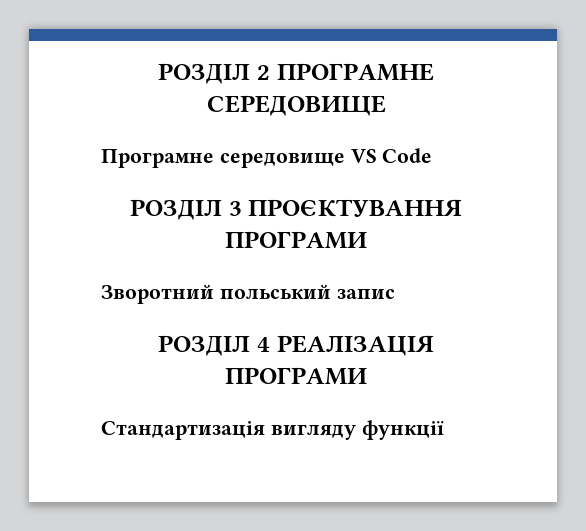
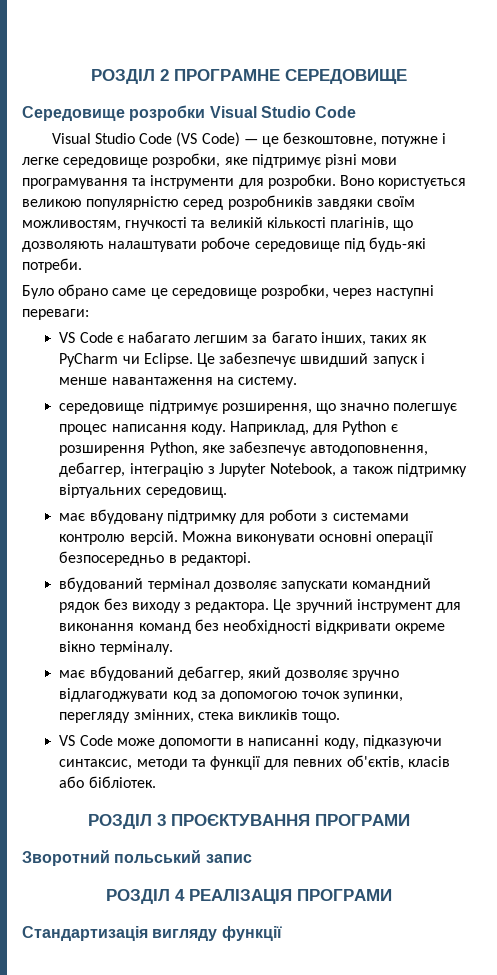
[101,148,433,168] Програмне середовище VS Code -> [22,105,357,121] [51,132,447,147] [22,153,398,168] [22,174,467,189] [22,195,415,210] [22,217,414,231] [22,237,426,252] [22,258,82,273] [22,284,435,299] [22,309,89,320] [59,331,428,346] [59,352,425,367] [59,377,297,388] [59,400,458,414] [59,421,398,435] [59,441,429,456] [59,462,467,477] [59,484,227,498] [59,509,409,524] [59,531,434,545] [59,551,251,566] [59,577,432,592] [59,598,461,613] [59,619,446,634] [59,641,173,655] [59,666,400,681] [59,688,404,702] [59,709,341,723] [59,735,442,749] [59,755,450,770] [59,776,156,788] Середовище розробки Visual Studio Code // Visual Studio Code (VS Code) — це безкоштовне, потужне і легке середовище розробки, яке підтримує різні мови програмування та інструменти для розробки. Воно користується великою популярністю серед розробників завдяки своїм можливостям, гнучкості та великій кількості плагінів, що дозволяють налаштувати робоче середовище під будь-які потреби. // Було обрано саме це середовище розробки, через наступні переваги: // VS Code є набагато легшим за багато інших, таких як PyCharm чи Eclipse. Це забезпечує швидший запуск і менше навантаження на систему. // середовище підтримує розширення, що значно полегшує процес написання коду. Наприклад, для Python є розширення Python, яке забезпечує автодоповнення, дебаггер, інтеграцію з Jupyter Notebook, а також підтримку віртуальних середовищ. // має вбудовану підтримку для роботи з системами контролю версій. Можна виконувати основні операції безпосередньо в редакторі. // вбудований термінал дозволяє запускати командний рядок без виходу з редактора. Це зручний інструмент для виконання команд без необхідності відкривати окреме вікно терміналу. // має вбудований дебаггер, який дозволяє зручно відлагоджувати код за допомогою точок зупинки, перегляду змінних, стека викликів тощо. // VS Code може допомогти в написанні коду, підказуючи синтаксис, методи та функції для певних об'єктів, класів або бібліотек.

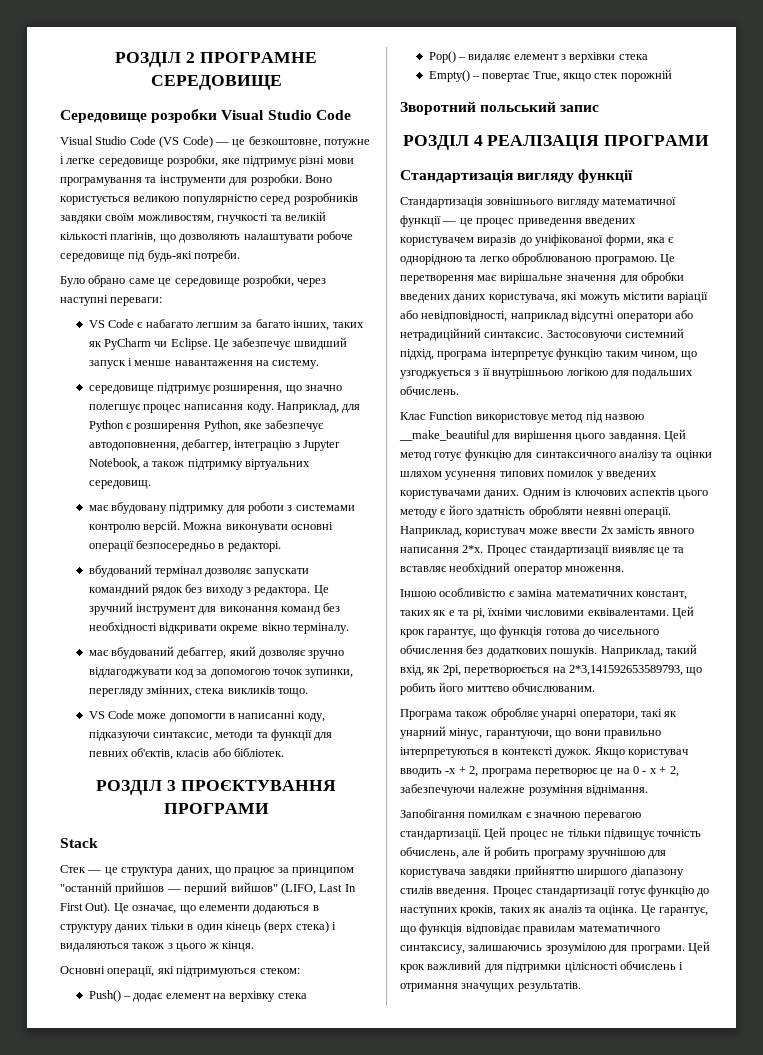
(410, 820) none -> [60,838,98,848] [60,865,354,876] [60,882,356,895] [60,902,319,914] [60,921,336,933] [60,941,254,952] [60,966,300,977] [88,990,307,1002] [428,51,648,63] [428,69,672,82] // Stack // Стек — це структура даних, що працює за принципом "останній прийшов — перший вийшов" (LIFO, Last In First Out). Це означає, що елементи додаються в структуру даних тільки в один кінець (верх стека) і видаляються також з цього ж кінця. // Основні операції, які підтримуються стеком: // Push() – додає елемент на верхівку стека // Pop() – видаляє елемент з верхівки стека // Empty() – повертає True, якщо стек порожній
(282, 933) none -> [400,197,677,208] [400,215,636,227] [400,234,675,246] [400,253,675,265] [400,272,684,284] [400,292,709,303] [400,310,693,322] [400,328,685,341] [400,348,698,360] [400,368,694,379] [400,386,459,395] [400,412,644,423] [399,429,686,442] [400,449,712,461] [400,471,657,480] [400,488,709,499] [400,505,672,518] [400,526,695,537] [400,545,685,556] [400,562,625,575] [400,588,687,600] [400,606,694,619] [400,626,660,638] [400,644,697,657] [400,665,703,676] [400,682,596,695] [400,708,678,720] [400,726,661,739] [400,747,688,758] [400,766,679,777] [400,784,649,796] [400,809,641,821] [400,827,702,840] [400,846,667,859] [400,865,684,878] [400,885,710,897] [400,905,708,916] [400,923,660,935] [400,941,710,954] [400,960,684,973] [400,981,581,992] // Стандартизація зовнішнього вигляду математичної функції — це процес приведення введених користувачем виразів до уніфікованої форми, яка є однорідною та легко оброблюваною програмою. Це перетворення має вирішальне значення для обробки введених даних користувача, які можуть містити варіації або невідповідності, наприклад відсутні оператори або нетрадиційний синтаксис. Застосовуючи системний підхід, програма інтерпретує функцію таким чином, що узгоджується з її внутрішньою логікою для подальших обчислень. // Клас Function використовує метод під назвою __make_beautiful для вирішення цього завдання. Цей метод готує функцію для синтаксичного аналізу та оцінки шляхом усунення типових помилок у введених користувачами даних. Одним із ключових аспектів цього методу є його здатність обробляти неявні операції. Наприклад, користувач може ввести 2x замість явного написання 2*x. Процес стандартизації виявляє це та вставляє необхідний оператор множення. // Іншою особливістю є заміна математичних констант, таких як e та pi, їхніми числовими еквівалентами. Цей крок гарантує, що функція готова до чисельного обчислення без додаткових пошуків. Наприклад, такий вхід, як 2pi, перетворюється на 2*3,141592653589793, що робить його миттєво обчислюваним. // Програма також обробляє унарні оператори, такі як унарний мінус, гарантуючи, що вони правильно інтерпретуються в контексті дужок. Якщо користувач вводить -x + 2, програма перетворює це на 0 - x + 2, забезпечуючи належне розуміння віднімання. // Запобігання помилкам є значною перевагою стандартизації. Цей процес не тільки підвищує точність обчислень, але й робить програму зручнішою для користувача завдяки прийняттю ширшого діапазону стилів введення. Процес стандартизації готує функцію до наступних кроків, таких як аналіз та оцінка. Це гарантує, що функція відповідає правилам математичного синтаксису, залишаючись зрозумілою для програми. Цей крок важливий для підтримки цілісності обчислень і отримання значущих результатів.

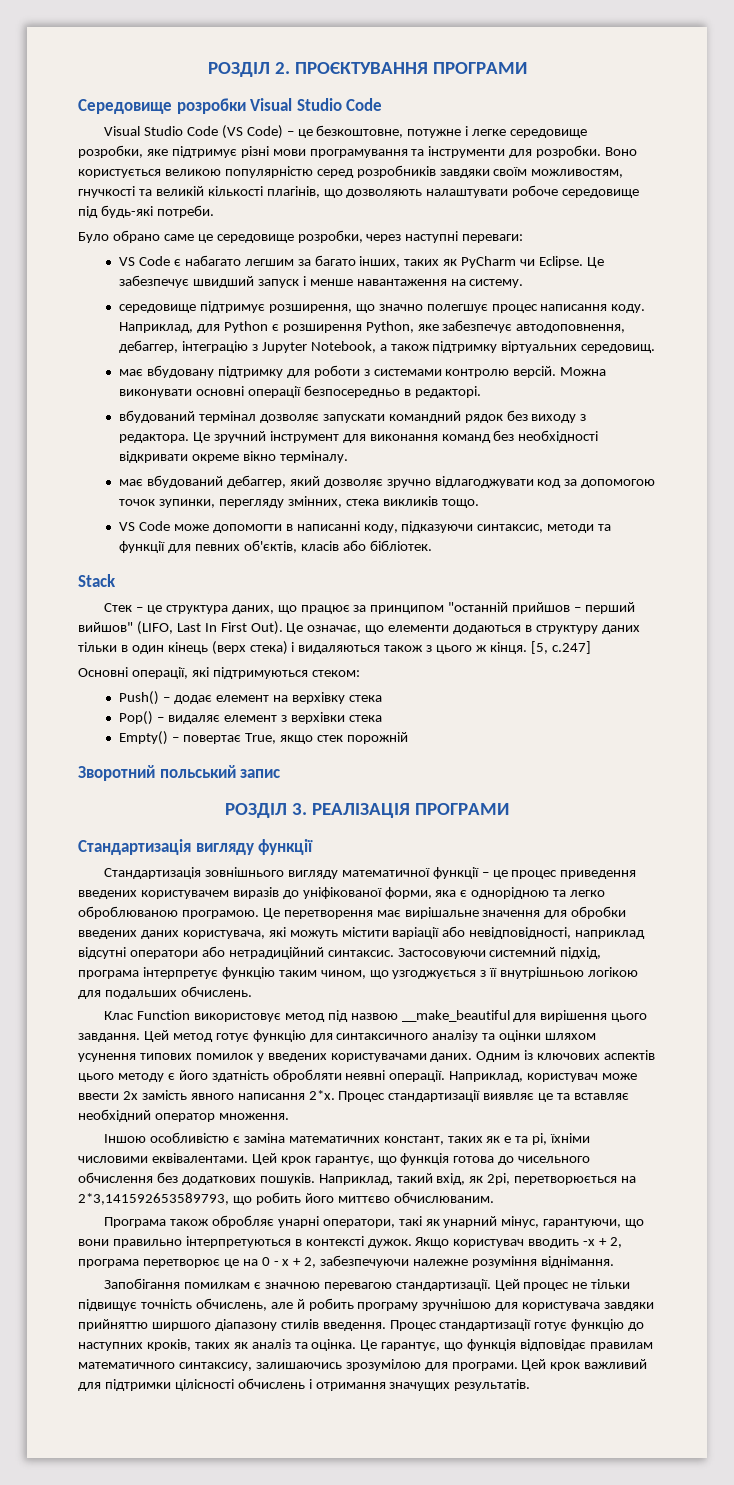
[115,52,317,67] [150,75,282,90] РОЗДІЛ 2 ПРОГРАМНЕ СЕРЕДОВИЩЕ -> [207,62,527,77] РОЗДІЛ 2. ПРОЄКТУВАННЯ ПРОГРАМИ
[214,142,229,145] — -> [286,131,294,136] –
[96,780,336,795] [163,803,269,814] // РОЗДІЛ 3 ПРОЄКТУВАННЯ ПРОГРАМИ -> (432, 545) none
[87,870,102,873] — -> [136,607,144,612] –
[166,889,181,892] — -> [574,607,582,612] –
(254, 946) none -> [530,641,591,654] [5, с.247]
[473,135,483,146] 4 -> [292,803,308,815] 3.
[442,221,457,224] — -> [481,872,489,877] –

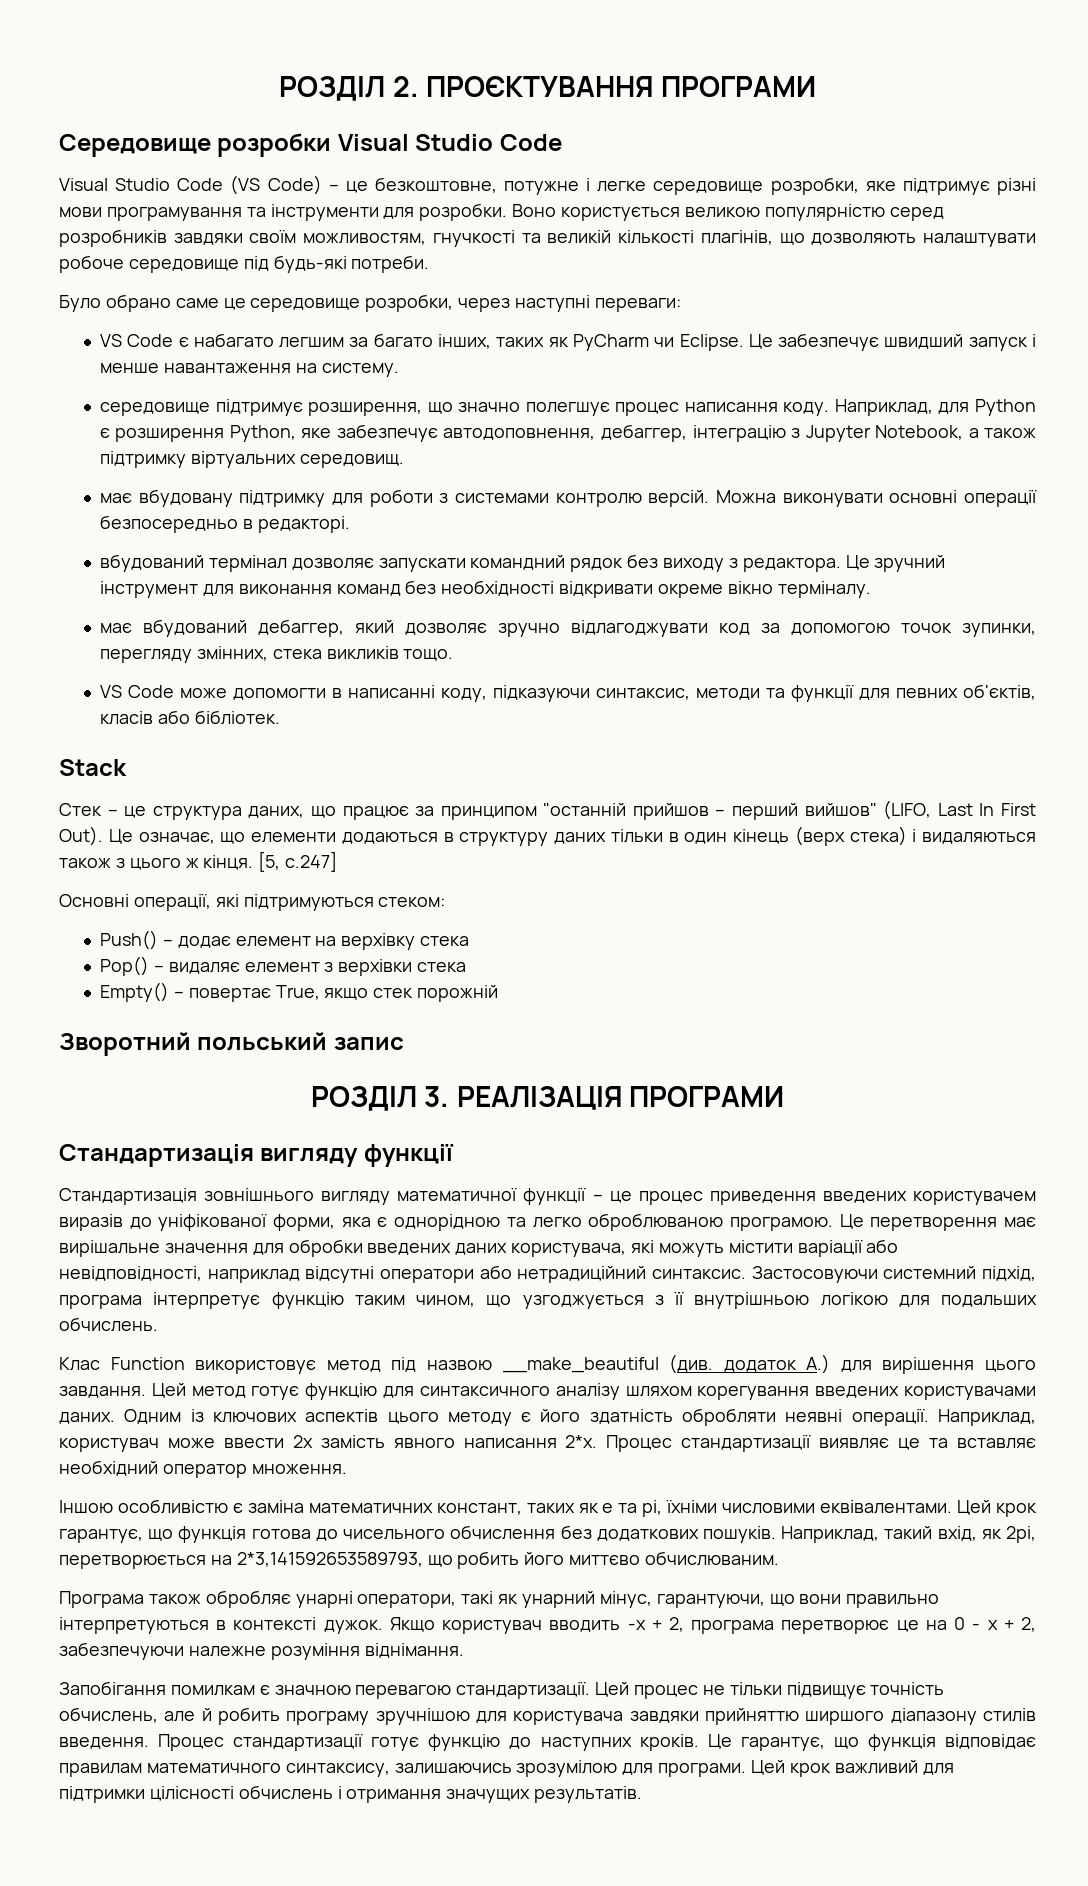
(510, 1016) none -> [669,1354,831,1374] (див. додаток А.)
[482,1030,597,1042] [78,1053,264,1062] та оцінки шляхом усунення типових помилок у -> [625,1386,810,1400] шляхом корегування
[146,1339,357,1351] кроків, таких як аналіз та оцінка. -> [639,1734,699,1751] кроків.

